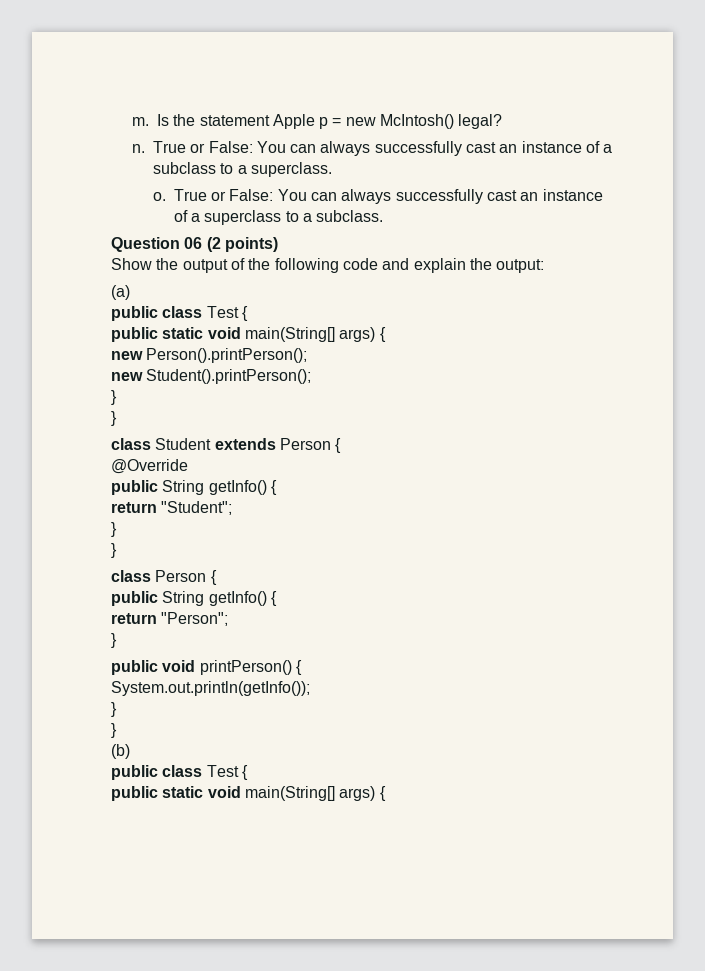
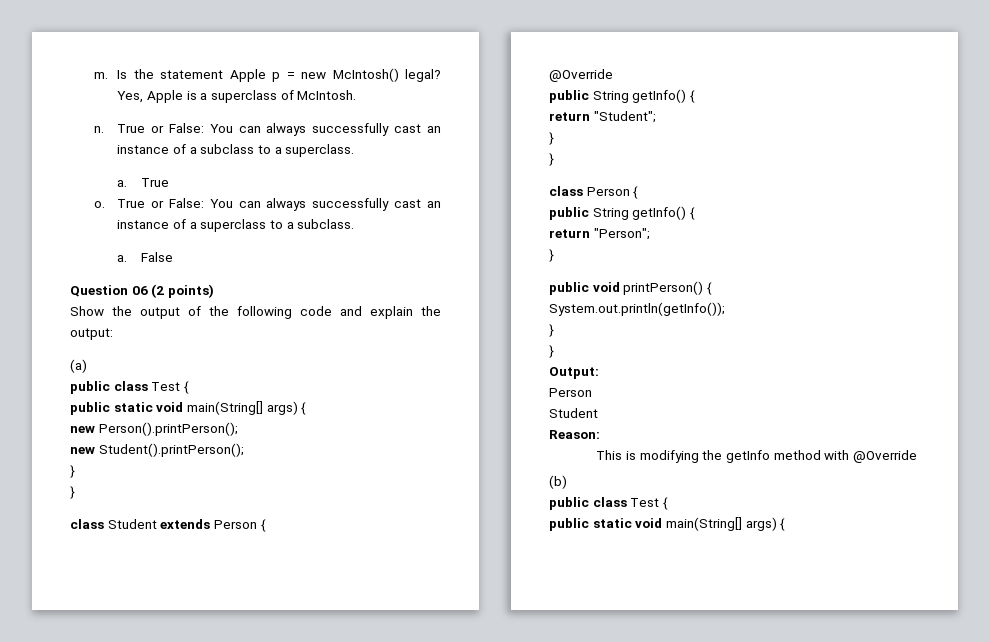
(503, 121) none -> [117,90,357,103] Yes, Apple is a superclass of McIntosh.
[152,189,207,201] o. True -> [117,178,169,187] [93,199,146,208] a. True // o. True
(384, 216) none -> [117,252,173,262] // a. False
(117, 730) none -> [549,367,599,379] [549,388,592,397] [549,408,598,418] [549,430,600,439] [596,450,917,463] // Output: // Person // Student // Reason: // This is modifying the getInfo method with @Override

